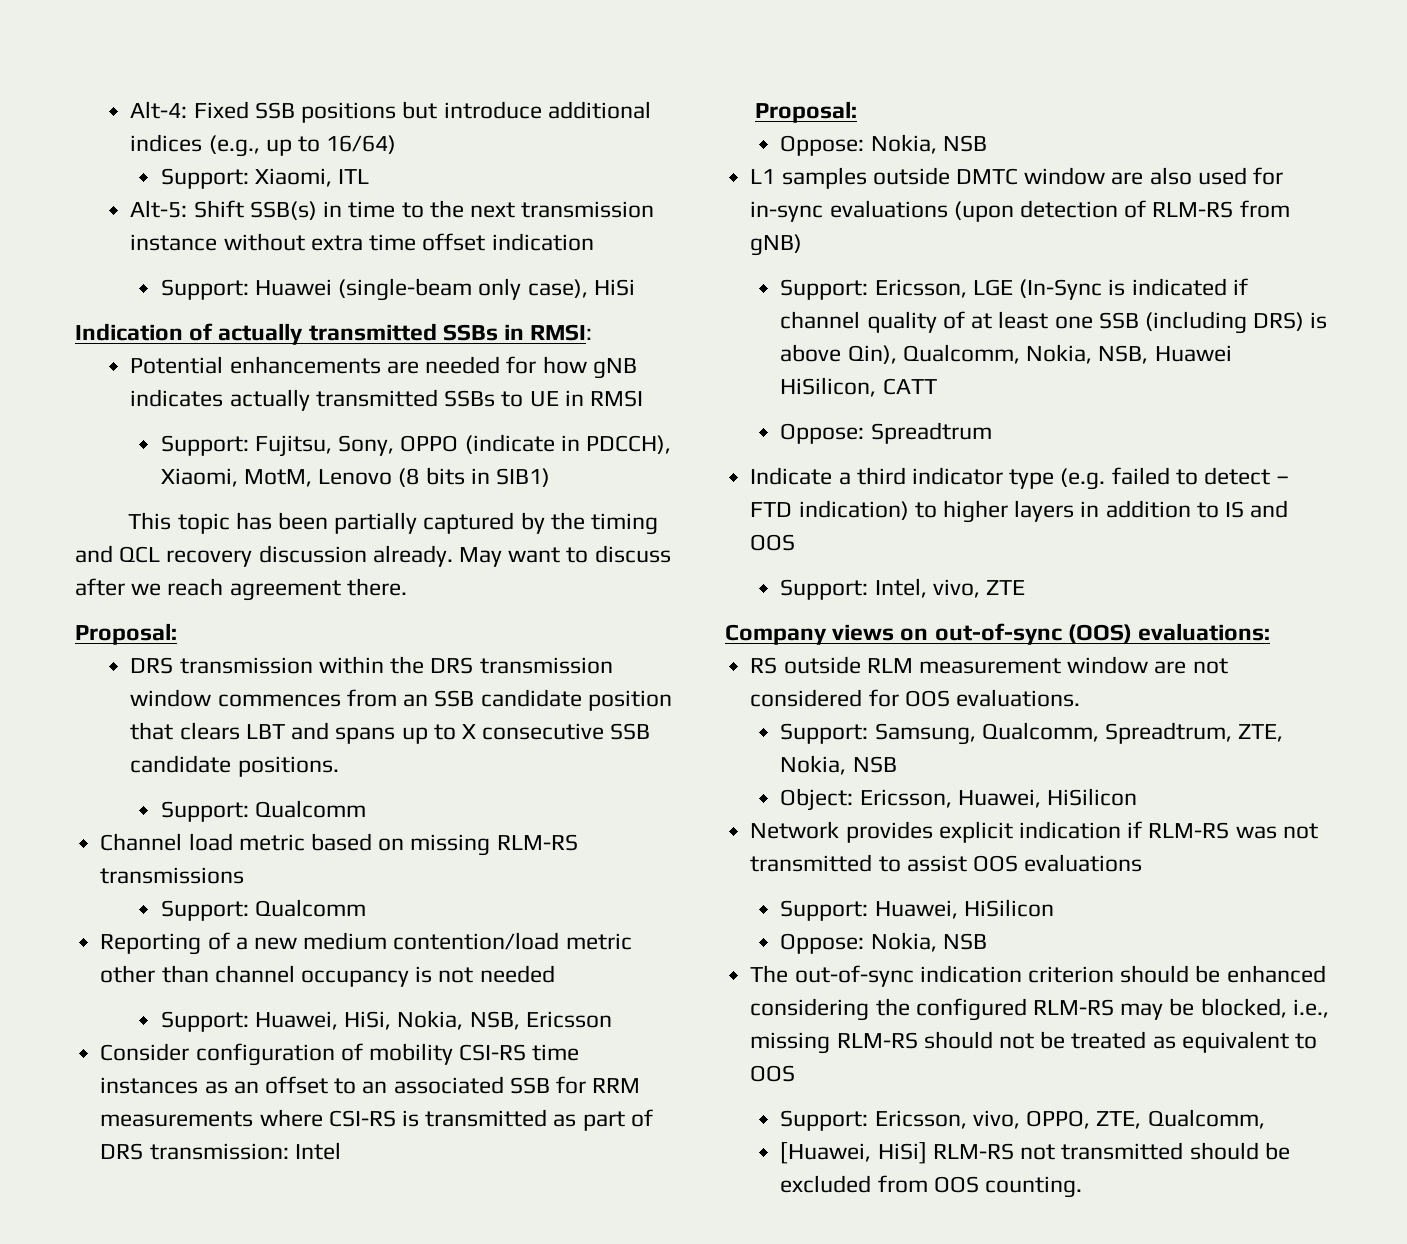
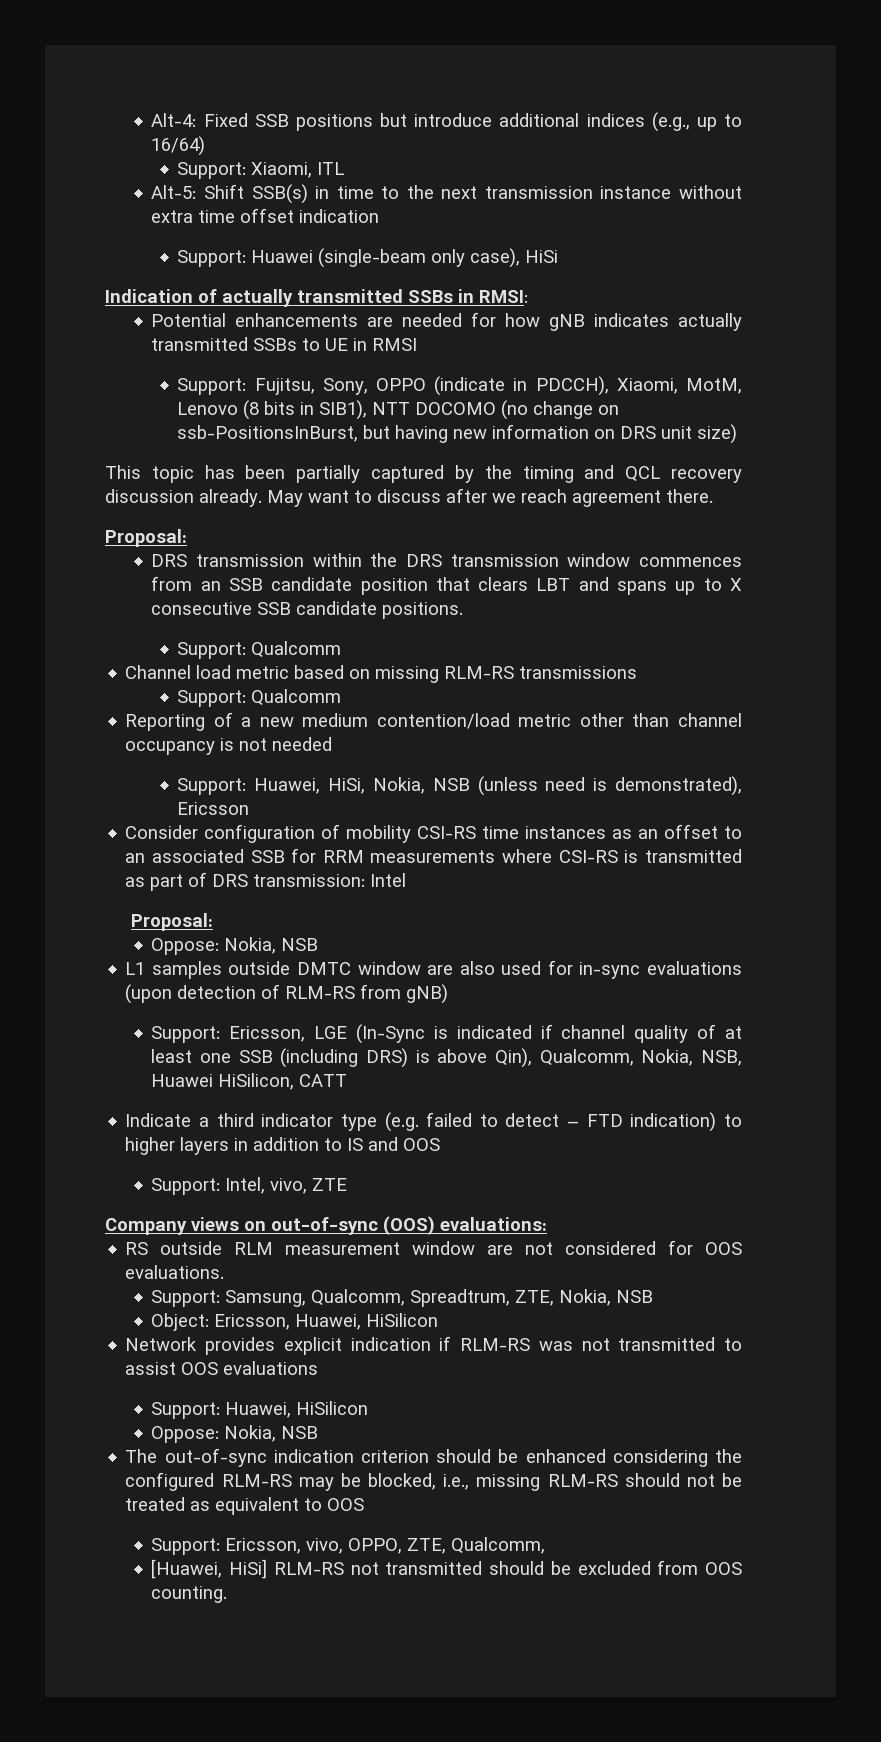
[495,468,550,487] SIB1) -> [319,400,620,420] [177,424,738,444] SIB1), NTT DOCOMO (no change on ssb-PositionsInBurst, but having new information on DRS unit size)
[469,1011,520,1030] NSB, -> [432,776,743,796] NSB (unless need is demonstrated),
[780,422,992,444] // Oppose: Spreadtrum -> (348, 1080) none

